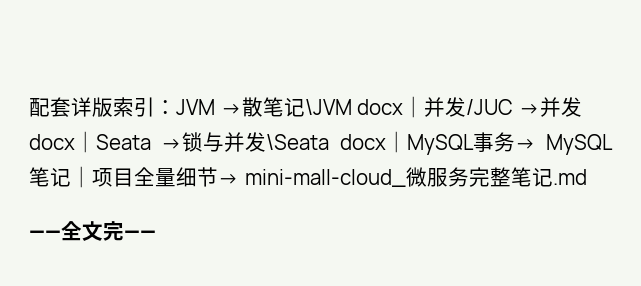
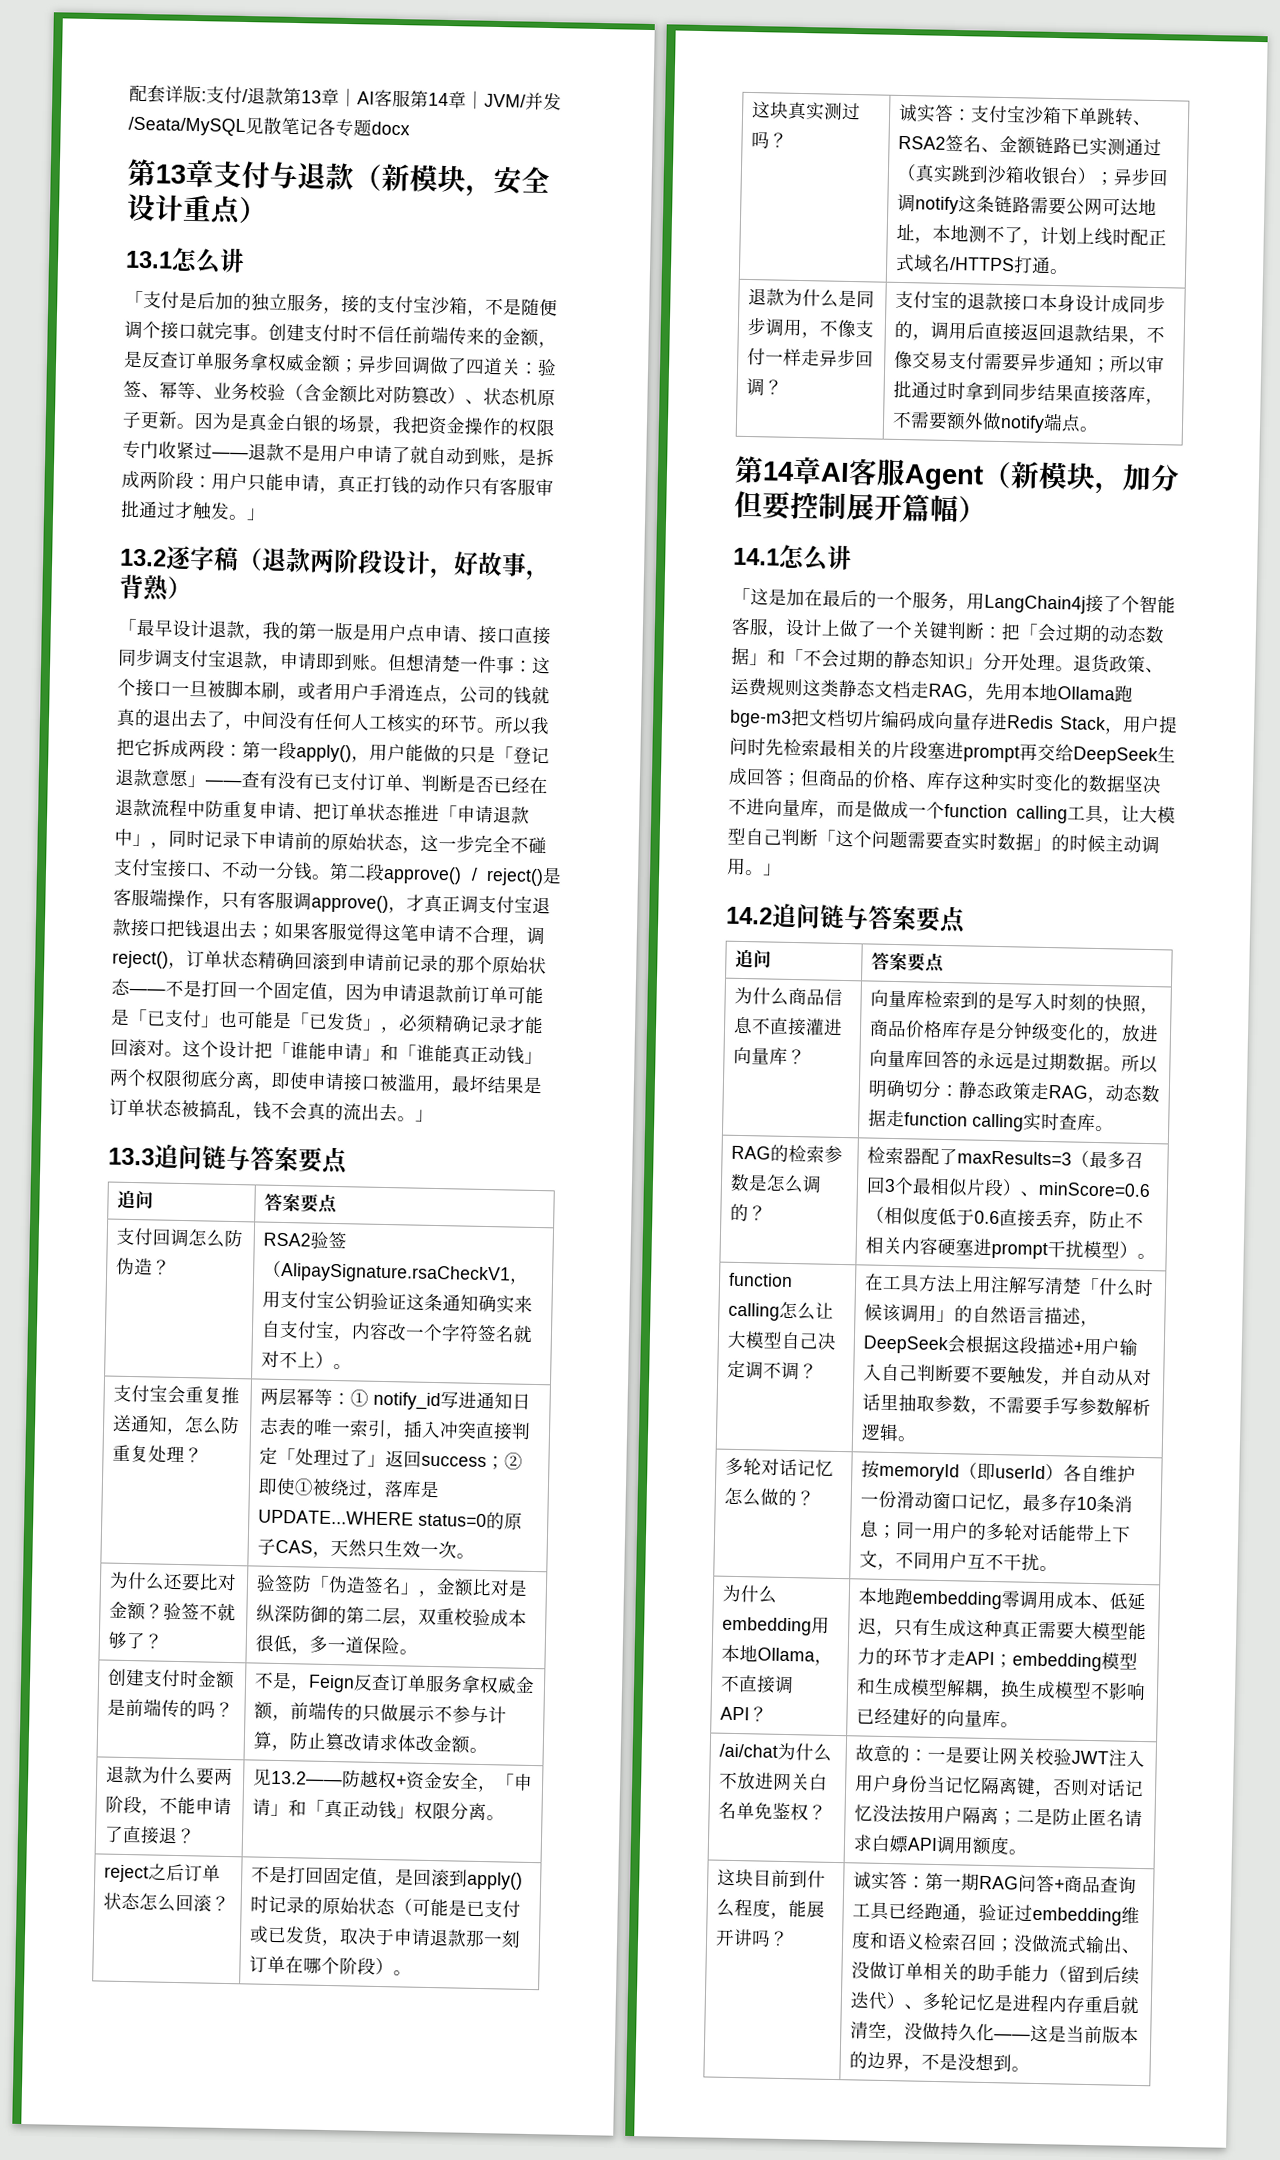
[113,96,582,118] [29,131,613,155] [29,166,587,188] [29,221,156,241] 索引：JVM →散笔记\JVM docx｜并发/JUC →并发docx｜Seata →锁与并发\Seata docx｜MySQL事务→ MySQL笔记｜项目全量细节→ mini-mall-cloud_微服务完整笔记.md // ——全文完—— -> [201,86,562,111] [128,116,410,138] [127,158,550,197] [126,193,268,225] [125,247,245,275] [125,290,558,317] [124,320,557,349] [123,350,557,377] [123,380,556,407] [122,411,556,437] [122,440,555,468] [121,470,554,497] [120,500,266,521] [120,545,551,581] [119,574,192,602] [118,618,551,646] [118,647,551,675] [117,678,550,705] [116,708,550,735] [116,738,550,764] [115,768,548,795] [115,798,530,824] [114,828,547,854] [113,858,562,887] [113,888,551,915] [112,918,545,946] [112,950,547,975] [111,978,544,1005] [110,1008,544,1035] [110,1038,543,1065] [109,1068,543,1095] [109,1098,434,1123] [108,1144,348,1175] [116,1189,154,1210] [263,1192,338,1215] [115,1227,243,1248] [115,1257,171,1276] [262,1231,347,1249] [262,1260,529,1285] [261,1290,533,1314] [260,1320,533,1343] [260,1350,352,1370] [112,1384,240,1405] [111,1414,240,1436] [111,1444,203,1463] [259,1387,531,1411] [258,1417,531,1441] [258,1446,523,1470] [257,1477,440,1500] [257,1509,523,1530] [256,1538,475,1559] [108,1571,237,1592] [108,1601,236,1622] [107,1631,163,1650] [255,1574,528,1598] [255,1604,527,1627] [254,1634,418,1655] [106,1668,235,1690] [106,1698,234,1719] [253,1671,535,1695] [253,1701,507,1724] [252,1731,488,1754] [105,1765,233,1786] [104,1795,232,1816] [103,1825,196,1845] [252,1768,533,1793] [251,1798,505,1821] [103,1863,221,1883] [102,1892,230,1913] [250,1865,523,1890] [249,1895,521,1918] [248,1925,521,1948] [248,1955,412,1976] [750,101,861,121] [750,130,788,149] [897,103,1152,127] [897,134,1162,157] [896,163,1169,187] [896,193,1157,217] [895,223,1167,247] [894,253,1069,275] [747,287,875,308] [746,316,875,339] [746,347,874,368] [745,377,783,397] [894,290,1166,314] [893,320,1165,345] [893,350,1165,374] [892,380,1164,406] [891,410,1098,433] [734,455,1180,495] [734,490,987,523] [733,544,852,572] [732,587,1176,614] [731,617,1165,644] [731,646,1164,674] [730,677,1133,703] [729,708,1178,735] [729,737,1176,766] [728,767,1162,794] [728,797,1176,825] [727,827,1160,855] [727,857,782,876] [726,903,966,934] [734,948,772,969] [870,951,945,973] [733,986,843,1006] [732,1016,843,1037] [732,1046,806,1065] [869,989,1159,1015] [868,1019,1159,1044] [868,1049,1158,1074] [867,1079,1160,1104] [867,1108,1114,1132] [730,1144,843,1164] [729,1173,822,1194] [729,1203,767,1222] [866,1146,1144,1169] [865,1176,1151,1198] [865,1206,1144,1230] [864,1236,1156,1260] [727,1272,793,1288] [727,1301,834,1321] [726,1330,837,1350] [726,1359,818,1381] [863,1273,1154,1297] [863,1303,1099,1328] [862,1334,1138,1356] [862,1363,1152,1387] [861,1393,1151,1417] [860,1423,917,1442] [724,1457,834,1477] [723,1487,815,1507] [860,1460,1136,1483] [859,1490,1133,1513] [859,1520,1131,1543] [858,1550,1058,1572] [721,1584,778,1604] [721,1616,830,1636] [720,1644,833,1666] [719,1674,794,1695] [719,1706,768,1722] [857,1587,1146,1611] [857,1617,1147,1641] [856,1647,1138,1672] [855,1677,1146,1701] [855,1707,1019,1728] [718,1742,832,1762] [718,1771,828,1792] [717,1801,827,1821] [854,1744,1145,1768] [854,1774,1144,1798] [853,1804,1143,1828] [852,1834,1027,1856] [716,1868,826,1888] [715,1898,825,1920] [714,1928,789,1947] [852,1871,1137,1894] [851,1901,1140,1926] [850,1931,1140,1955] [850,1961,1140,1986] [849,1991,1140,2015] [849,2021,1139,2045] [848,2051,1030,2072] :支付/退款第13章｜AI客服第14章｜JVM/并发/Seata/MySQL见散笔记各专题docx // 第13章支付与退款（新模块，安全设计重点） // 13.1怎么讲 // 「支付是后加的独立服务，接的支付宝沙箱，不是随便调个接口就完事。创建支付时不信任前端传来的金额，是反查订单服务拿权威金额；异步回调做了四道关：验签、幂等、业务校验（含金额比对防篡改）、状态机原子更新。因为是真金白银的场景，我把资金操作的权限专门收紧过——退款不是用户申请了就自动到账，是拆成两阶段：用户只能申请，真正打钱的动作只有客服审批通过才触发。」 // 13.2逐字稿（退款两阶段设计，好故事，背熟） // 「最早设计退款，我的第一版是用户点申请、接口直接同步调支付宝退款，申请即到账。但想清楚一件事：这个接口一旦被脚本刷，或者用户手滑连点，公司的钱就真的退出去了，中间没有任何人工核实的环节。所以我把它拆成两段：第一段apply()，用户能做的只是「登记退款意愿」——查有没有已支付订单、判断是否已经在退款流程中防重复申请、把订单状态推进「申请退款中」，同时记录下申请前的原始状态，这一步完全不碰支付宝接口、不动一分钱。第二段approve() / reject()是客服端操作，只有客服调approve()，才真正调支付宝退款接口把钱退出去；如果客服觉得这笔申请不合理，调reject()，订单状态精确回滚到申请前记录的那个原始状态——不是打回一个固定值，因为申请退款前订单可能是「已支付」也可能是「已发货」，必须精确记录才能回滚对。这个设计把「谁能申请」和「谁能真正动钱」两个权限彻底分离，即使申请接口被滥用，最坏结果是订单状态被搞乱，钱不会真的流出去。」 // 13.3追问链与答案要点 // 追问 | 答案要点 // 支付回调怎么防伪造？ | RSA2验签（AlipaySignature.rsaCheckV1，用支付宝公钥验证这条通知确实来自支付宝，内容改一个字符签名就对不上）。 // 支付宝会重复推送通知，怎么防重复处理？ | 两层幂等：① notify_id写进通知日志表的唯一索引，插入冲突直接判定「处理过了」返回success；②即使①被绕过，落库是UPDATE...WHERE status=0的原子CAS，天然只生效一次。 // 为什么还要比对金额？验签不就够了？ | 验签防「伪造签名」，金额比对是纵深防御的第二层，双重校验成本很低，多一道保险。 // 创建支付时金额是前端传的吗？ | 不是，Feign反查订单服务拿权威金额，前端传的只做展示不参与计算，防止篡改请求体改金额。 // 退款为什么要两阶段，不能申请了直接退？ | 见13.2——防越权+资金安全，「申请」和「真正动钱」权限分离。 // reject之后订单状态怎么回滚？ | 不是打回固定值，是回滚到apply()时记录的原始状态（可能是已支付或已发货，取决于申请退款那一刻订单在哪个阶段）。 // 这块真实测过吗？ | 诚实答：支付宝沙箱下单跳转、RSA2签名、金额链路已实测通过（真实跳到沙箱收银台）；异步回调notify这条链路需要公网可达地址，本地测不了，计划上线时配正式域名/HTTPS打通。 // 退款为什么是同步调用，不像支付一样走异步回调？ | 支付宝的退款接口本身设计成同步的，调用后直接返回退款结果，不像交易支付需要异步通知；所以审批通过时拿到同步结果直接落库，不需要额外做notify端点。 // 第14章AI客服Agent（新模块，加分但要控制展开篇幅） // 14.1怎么讲 // 「这是加在最后的一个服务，用LangChain4j接了个智能客服，设计上做了一个关键判断：把「会过期的动态数据」和「不会过期的静态知识」分开处理。退货政策、运费规则这类静态文档走RAG，先用本地Ollama跑bge-m3把文档切片编码成向量存进Redis Stack，用户提问时先检索最相关的片段塞进prompt再交给DeepSeek生成回答；但商品的价格、库存这种实时变化的数据坚决不进向量库，而是做成一个function calling工具，让大模型自己判断「这个问题需要查实时数据」的时候主动调用。」 // 14.2追问链与答案要点 // 追问 | 答案要点 // 为什么商品信息不直接灌进向量库？ | 向量库检索到的是写入时刻的快照，商品价格库存是分钟级变化的，放进向量库回答的永远是过期数据。所以明确切分：静态政策走RAG，动态数据走function calling实时查库。 // RAG的检索参数是怎么调的？ | 检索器配了maxResults=3（最多召回3个最相似片段）、minScore=0.6（相似度低于0.6直接丢弃，防止不相关内容硬塞进prompt干扰模型）。 // function calling怎么让大模型自己决定调不调？ | 在工具方法上用注解写清楚「什么时候该调用」的自然语言描述，DeepSeek会根据这段描述+用户输入自己判断要不要触发，并自动从对话里抽取参数，不需要手写参数解析逻辑。 // 多轮对话记忆怎么做的？ | 按memoryId（即userId）各自维护一份滑动窗口记忆，最多存10条消息；同一用户的多轮对话能带上下文，不同用户互不干扰。 // 为什么embedding用本地Ollama，不直接调API？ | 本地跑embedding零调用成本、低延迟，只有生成这种真正需要大模型能力的环节才走API；embedding模型和生成模型解耦，换生成模型不影响已经建好的向量库。 // /ai/chat为什么不放进网关白名单免鉴权？ | 故意的：一是要让网关校验JWT注入用户身份当记忆隔离键，否则对话记忆没法按用户隔离；二是防止匿名请求白嫖API调用额度。 // 这块目前到什么程度，能展开讲吗？ | 诚实答：第一期RAG问答+商品查询工具已经跑通，验证过embedding维度和语义检索召回；没做流式输出、没做订单相关的助手能力（留到后续迭代）、多轮记忆是进程内存重启就清空，没做持久化——这是当前版本的边界，不是没想到。

